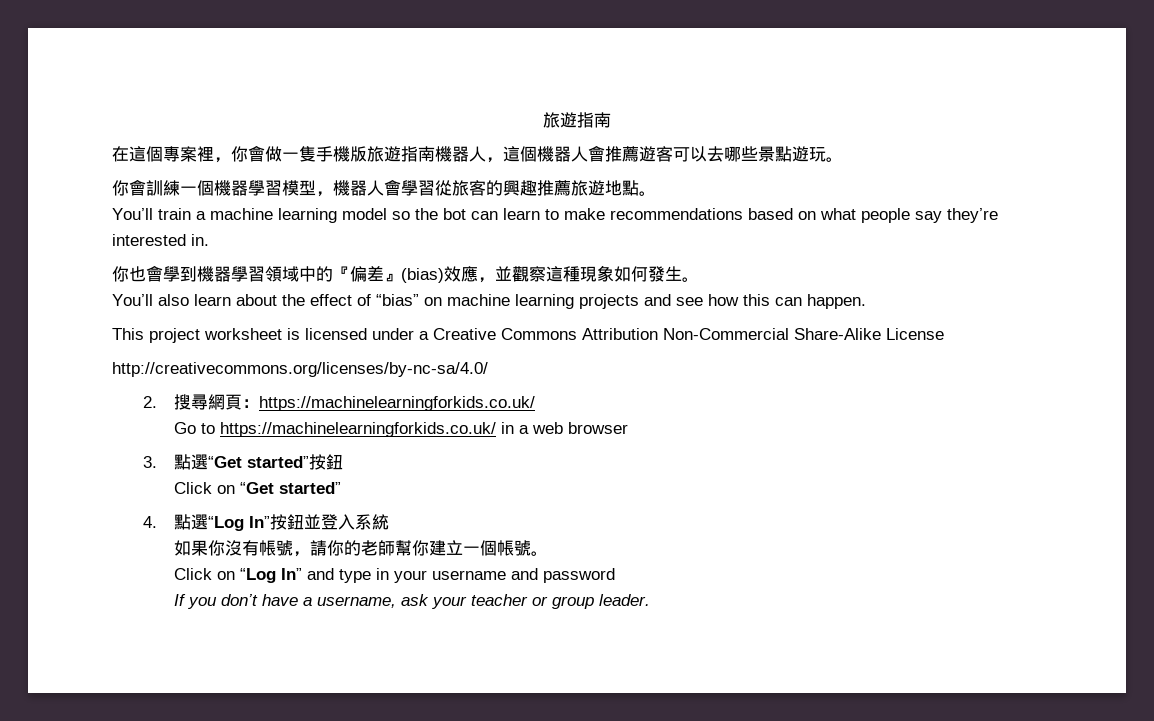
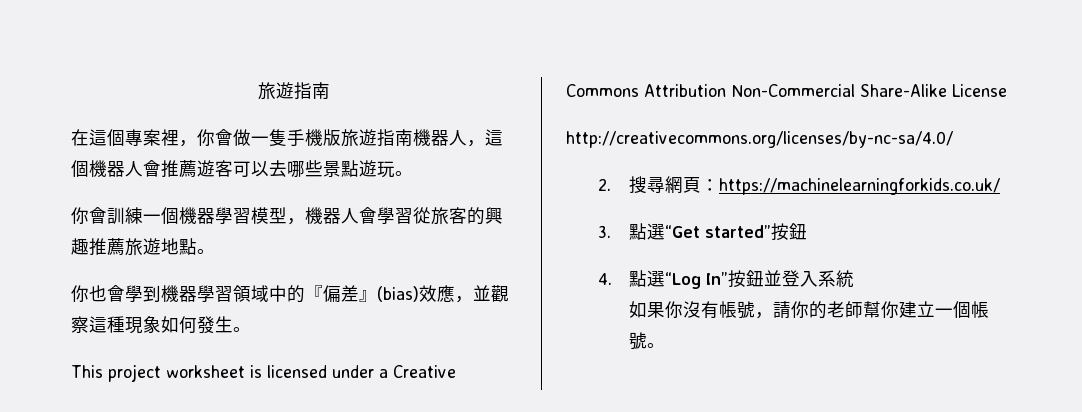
[112,208,998,223] [112,234,209,246] // You’ll train a machine learning model so the bot can learn to make recommendations based on what people say they’re interested in. -> (215, 251) none
[112,294,866,309] // You’ll also learn about the effect of “bias” on machine learning projects and see how this can happen. -> (251, 329) none
[174,422,629,437] // Go to https://machinelearningforkids.co.uk/ in a web browser -> (1001, 186) none
[174,482,342,494] // Click on “Get started” -> (808, 231) none
[174,568,616,583] [174,594,651,609] // Click on “Log In” and type in your username and password // If you don’t have a username, ask your teacher or group leader. -> (666, 345) none

